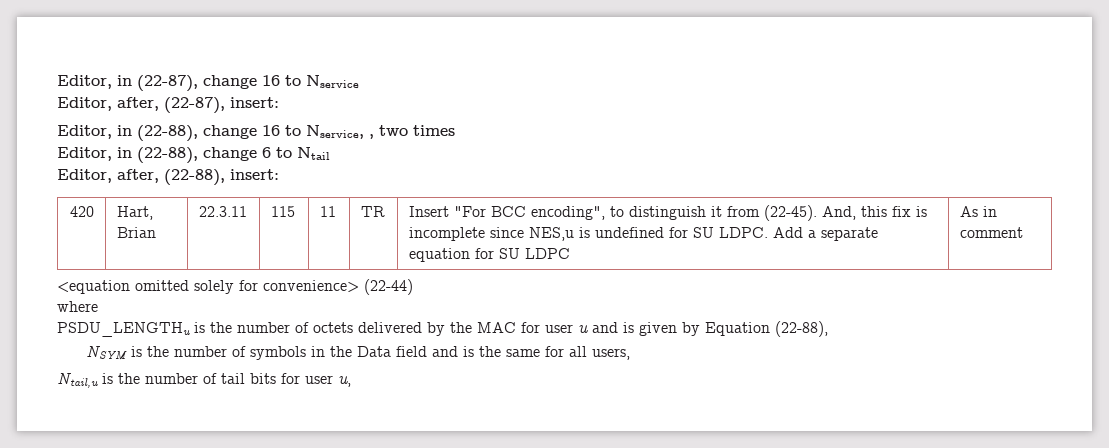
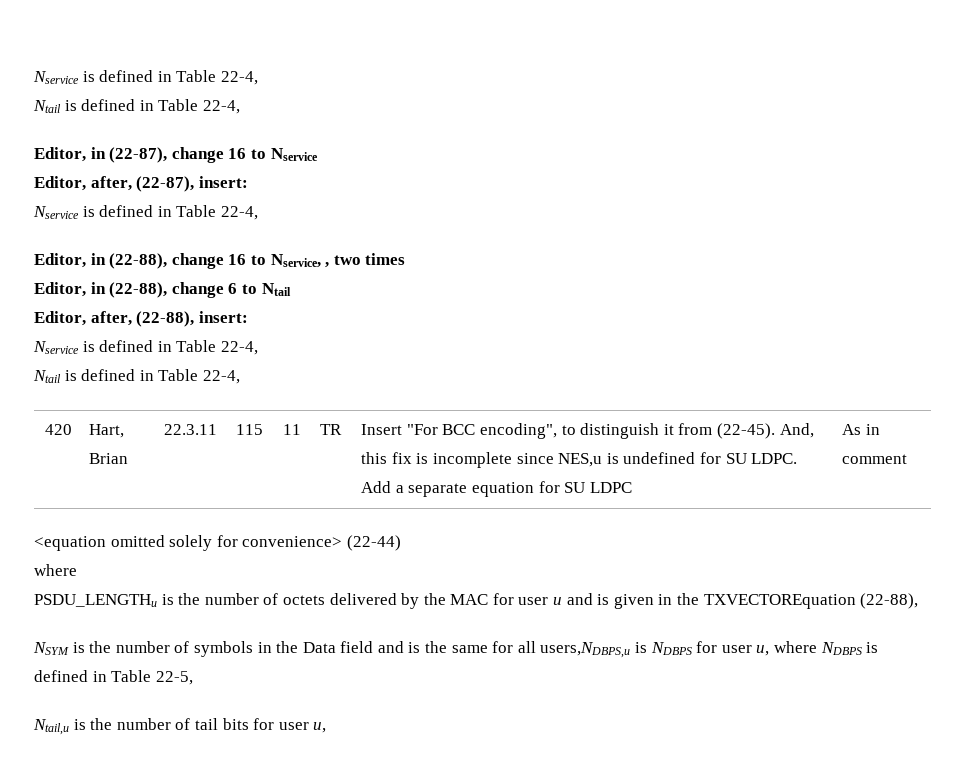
(57, 82) none -> [33,70,258,85] [33,99,240,114] Nservice is defined in Table 22-4, // Ntail is defined in Table 22-4, //
(279, 102) none -> [33,205,258,220] // Nservice is defined in Table 22-4,
(279, 174) none -> [33,340,258,355] [33,369,240,384] // Nservice is defined in Table 22-4, // Ntail is defined in Table 22-4,
[682,322,770,336] by Equation -> [658,593,856,609] in the TXVECTOREquation
[591,348,630,360] users, -> [540,641,879,658] [34,670,193,685] users,NDBPS,u is NDBPS for user u, where NDBPS is defined in Table 22-5,

